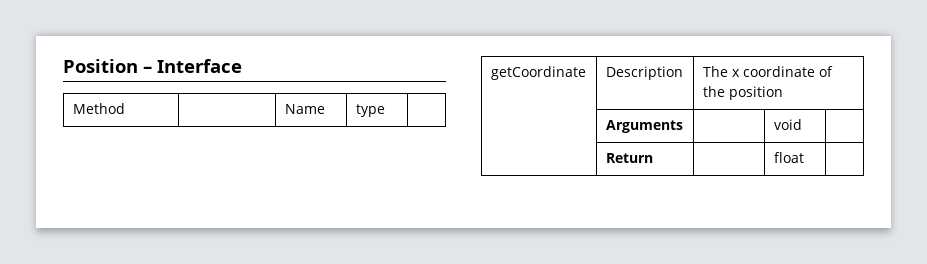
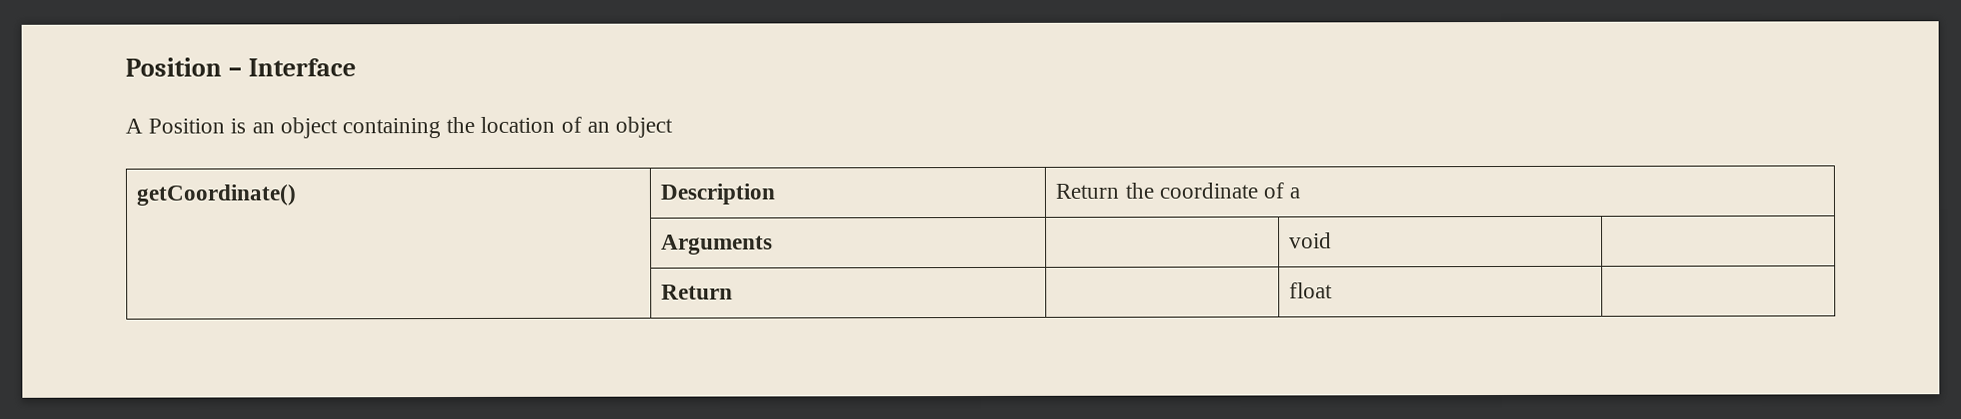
[72,103,125,114] [284,104,325,114] [355,104,385,117] [490,66,586,80] [605,66,683,80] [702,66,833,77] [702,86,783,100] // Method | | Name | type | // getCoordinate | Description | The x coordinate of the position -> [125,116,674,139] [136,184,297,206] [660,183,776,205] [1055,182,1301,199] // A Position is an object containing the location of an object // getCoordinate() | Description | Return the coordinate of a

